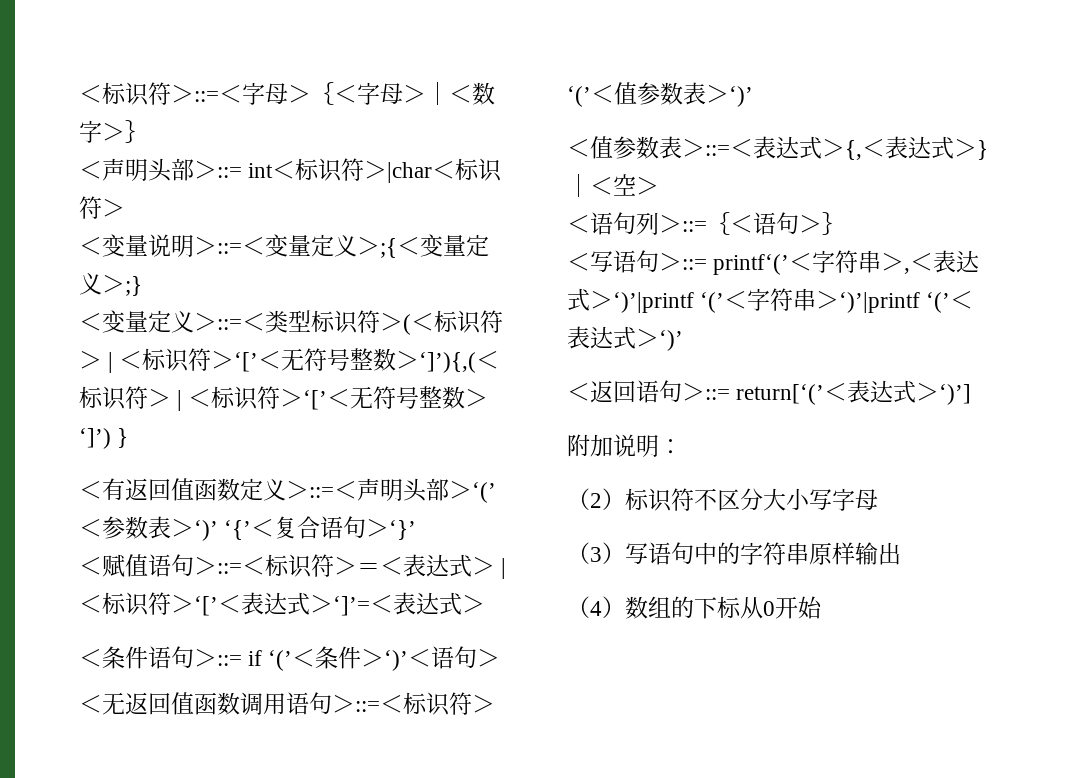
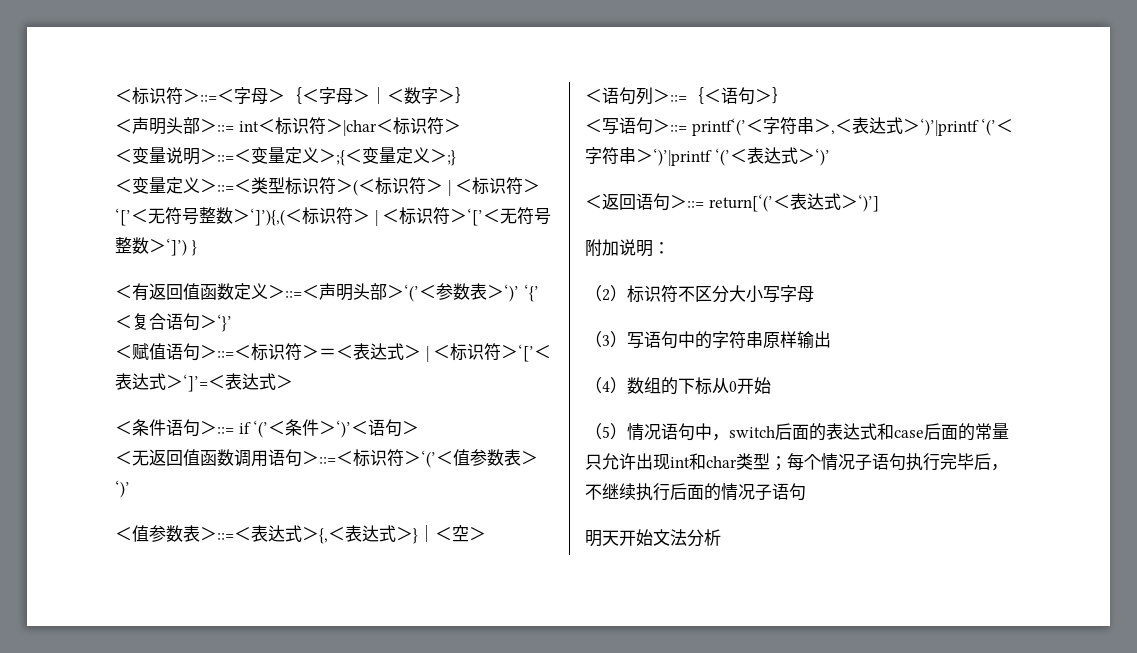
(822, 607) none -> [585,423,1009,441] [585,453,1008,471] [585,483,806,501] [585,529,721,547] // （5）情况语句中，switch后面的表达式和case后面的常量只允许出现int和char类型；每个情况子语句执行完毕后，不继续执行后面的情况子语句 // 明天开始文法分析

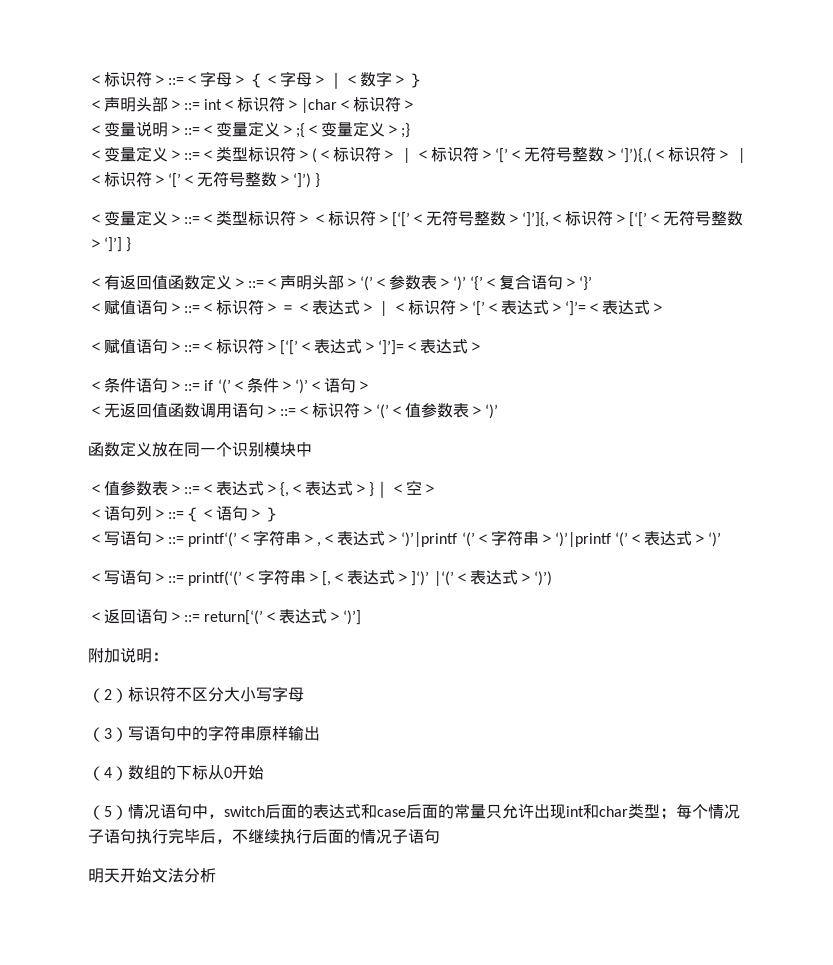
(197, 248) none -> [88,210,743,227] [88,237,132,252] // ＜变量定义＞::=＜类型标识符＞＜标识符＞[‘[’＜无符号整数＞‘]’]{,＜标识符＞[‘[’＜无符号整数＞‘]’] }
(293, 382) none -> [88,338,484,355] // ＜赋值语句＞::=＜标识符＞[‘[’＜表达式＞‘]’]=＜表达式＞
(130, 489) none -> [88,441,312,457] // 函数定义放在同一个识别模块中
(830, 157) none -> [88,569,552,586] // ＜写语句＞::= printf(‘(’＜字符串＞[,＜表达式＞]‘)’ |‘(’＜表达式＞‘)’)

